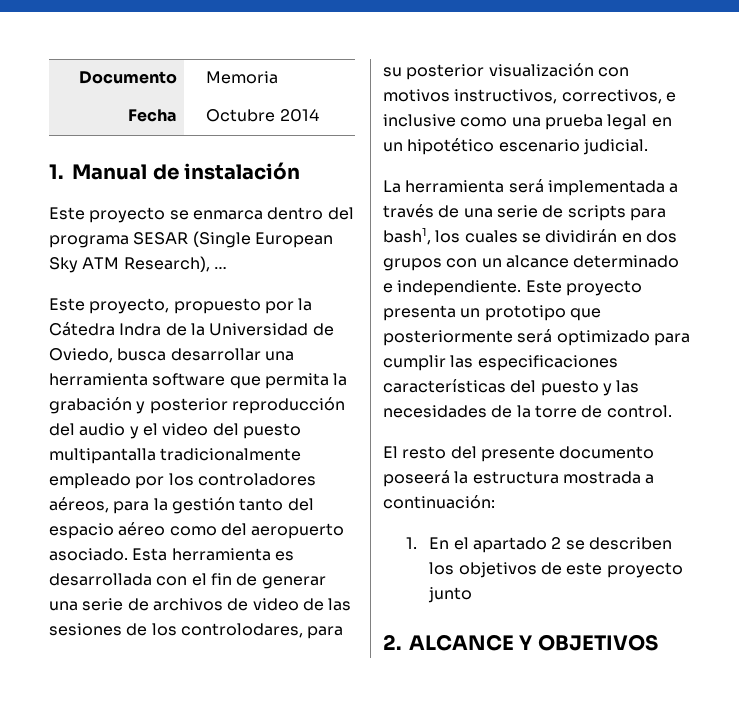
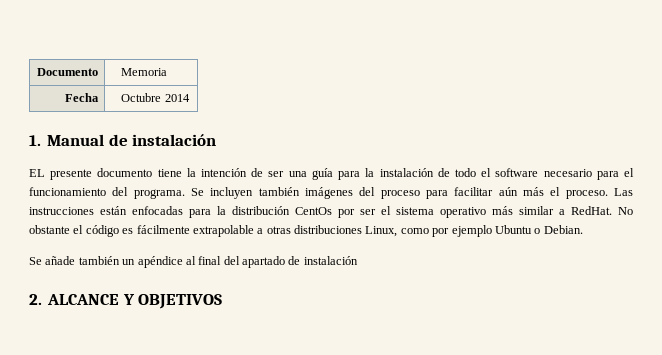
[49,207,354,223] [49,231,333,248] [49,256,227,273] [49,298,313,314] [49,322,334,336] [49,348,294,363] [49,373,348,389] [49,397,345,414] [49,423,301,439] [49,448,302,464] [49,473,316,489] [49,497,314,514] [49,522,345,539] [49,548,294,561] [49,573,326,589] [49,598,352,611] [49,623,344,639] [383,63,629,80] [383,89,676,104] [383,114,672,130] [383,138,648,155] [383,179,679,196] [383,204,666,221] [383,227,677,245] [383,255,680,271] [383,280,642,296] [383,305,601,321] [383,329,690,346] [383,355,618,371] [383,379,640,396] [383,405,672,418] [383,446,655,462] [383,470,655,487] [383,495,495,509] [406,537,672,553] [429,562,683,578] [428,587,473,603] Este proyecto se enmarca dentro del programa SESAR (Single European Sky ATM Research), … // Este proyecto, propuesto por la Cátedra Indra de la Universidad de Oviedo, busca desarrollar una herramienta software que permita la grabación y posterior reproducción del audio y el video del puesto multipantalla tradicionalmente empleado por los controladores aéreos, para la gestión tanto del espacio aéreo como del aeropuerto asociado. Esta herramienta es desarrollada con el fin de generar una serie de archivos de video de las sesiones de los controlodares, para su posterior visualización con motivos instructivos, correctivos, e inclusive como una prueba legal en un hipotético escenario judicial. // La herramienta será implementada a través de una serie de scripts para bash1, los cuales se dividirán en dos grupos con un alcance determinado e independiente. Este proyecto presenta un prototipo que posteriormente será optimizado para cumplir las especificaciones características del puesto y las necesidades de la torre de control. // El resto del presente documento poseerá la estructura mostrada a continuación: // 1. En el apartado 2 se describen los objetivos de este proyecto junto -> [29,168,634,180] [29,187,633,199] [29,206,633,218] [29,225,583,237] [29,256,358,268] EL presente documento tiene la intención de ser una guía para la instalación de todo el software necesario para el funcionamiento del programa. Se incluyen también imágenes del proceso para facilitar aún más el proceso. Las instrucciones están enfocadas para la distribución CentOs por ser el sistema operativo más similar a RedHat. No obstante el código es fácilmente extrapolable a otras distribuciones Linux, como por ejemplo Ubuntu o Debian. // Se añade también un apéndice al final del apartado de instalación

